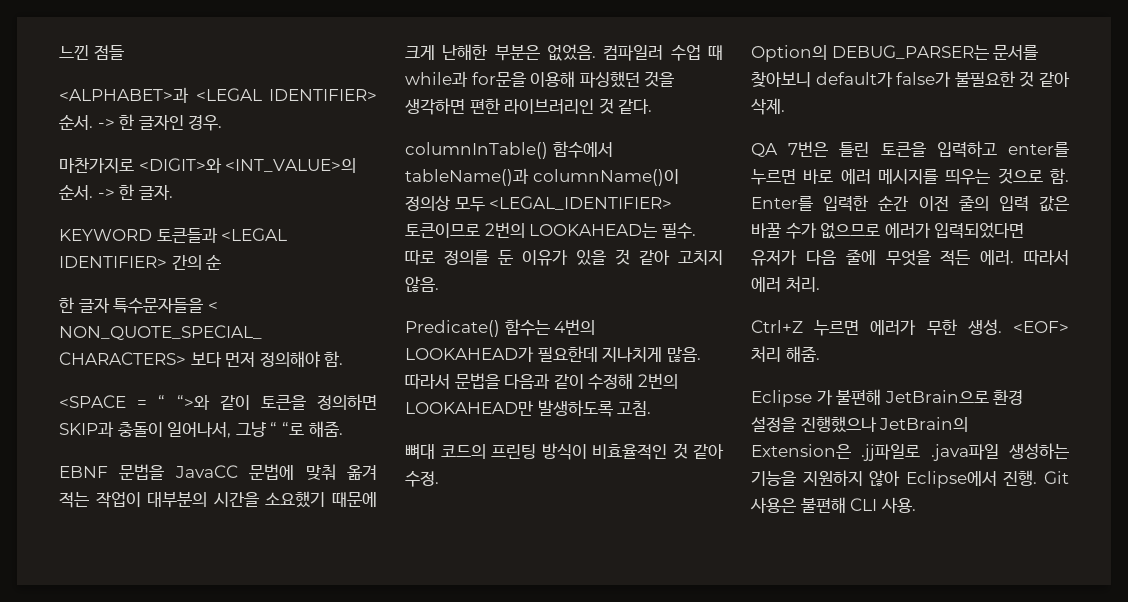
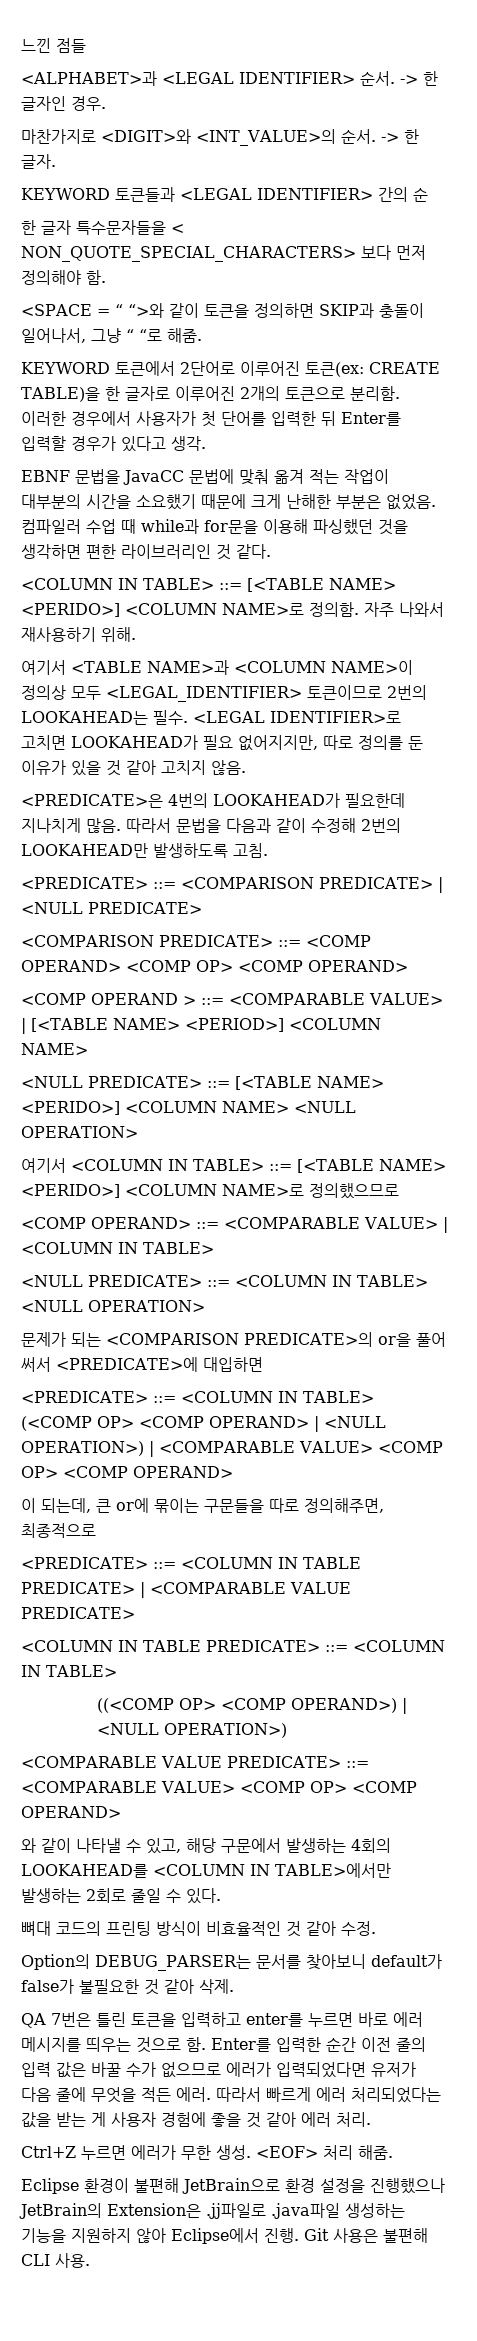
(343, 429) none -> [21,361,440,377] [21,386,400,402] [21,411,401,427] [21,436,206,452] // KEYWORD 토큰에서 2단어로 이루어진 토큰(ex: CREATE TABLE)을 한 글자로 이루어진 2개의 토큰으로 분리함. 이러한 경우에서 사용자가 첫 단어를 입력한 뒤 Enter를 입력할 경우가 있다고 생각.
[405,141,613,159] [405,168,679,186] columnInTable() 함수에서 tableName()과 columnName()이 -> [21,578,396,592] [21,602,444,617] [21,627,136,642] [21,660,413,675] <COLUMN IN TABLE> ::= [<TABLE NAME> <PERIDO>] <COLUMN NAME>로 정의함. 자주 나와서 재사용하기 위해. // 여기서 <TABLE NAME>과 <COLUMN NAME>이
(696, 231) none -> [193,711,401,723] [21,735,318,751] <LEGAL IDENTIFIER>로 고치면 LOOKAHEAD가 필요 없어지지만,
[405,319,550,337] Predicate() 함수는 -> [21,794,163,808] <PREDICATE>은
(652, 408) none -> [21,877,443,893] [21,902,202,914] [21,935,371,947] [21,960,408,972] [21,993,443,1005] [21,1018,381,1034] [21,1043,88,1055] [21,1076,384,1090] [21,1101,356,1115] [21,1126,138,1138] [21,1158,446,1173] [21,1183,399,1199] [21,1217,448,1233] [21,1242,214,1254] [21,1275,428,1287] [21,1300,205,1312] [21,1332,446,1347] [21,1357,263,1372] [21,1391,374,1403] [21,1416,386,1432] [21,1441,443,1457] [21,1466,233,1478] [21,1498,384,1513] [21,1523,96,1538] [21,1557,361,1569] [21,1582,351,1598] [21,1607,135,1619] [21,1640,445,1652] [21,1665,117,1677] [96,1698,407,1714] [96,1723,287,1738] [21,1756,369,1768] [21,1781,417,1793] [21,1806,121,1818] [21,1838,391,1854] [21,1863,391,1878] [21,1888,221,1904] // <PREDICATE> ::= <COMPARISON PREDICATE> | <NULL PREDICATE> // <COMPARISON PREDICATE> ::= <COMP OPERAND> <COMP OP> <COMP OPERAND> // <COMP OPERAND > ::= <COMPARABLE VALUE> | [<TABLE NAME> <PERIOD>] <COLUMN NAME> // <NULL PREDICATE> ::= [<TABLE NAME> <PERIDO>] <COLUMN NAME> <NULL OPERATION> // 여기서 <COLUMN IN TABLE> ::= [<TABLE NAME> <PERIDO>] <COLUMN NAME>로 정의했으므로 // <COMP OPERAND> ::= <COMPARABLE VALUE> | <COLUMN IN TABLE> // <NULL PREDICATE> ::= <COLUMN IN TABLE> <NULL OPERATION> // 문제가 되는 <COMPARISON PREDICATE>의 or을 풀어 써서 <PREDICATE>에 대입하면 // <PREDICATE> ::= <COLUMN IN TABLE> (<COMP OP> <COMP OPERAND> | <NULL OPERATION>) | <COMPARABLE VALUE> <COMP OP> <COMP OPERAND> // 이 되는데, 큰 or에 묶이는 구문들을 따로 정의해주면, 최종적으로 // <PREDICATE> ::= <COLUMN IN TABLE PREDICATE> | <COMPARABLE VALUE PREDICATE> // <COLUMN IN TABLE PREDICATE> ::= <COLUMN IN TABLE> // ((<COMP OP> <COMP OPERAND>) | <NULL OPERATION>) // <COMPARABLE VALUE PREDICATE> ::= <COMPARABLE VALUE> <COMP OP> <COMP OPERAND> // 와 같이 나타낼 수 있고, 해당 구문에서 발생하는 4회의 LOOKAHEAD를 <COLUMN IN TABLE>에서만 발생하는 2회로 줄일 수 있다.
(1069, 257) none -> [266,2087,441,2103] [21,2112,296,2128] 빠르게 에러 처리되었다는 값을 받는 게 사용자 경험에 좋을 것 같아
[816,390,833,405] 가 -> [84,2178,129,2193] 환경이

